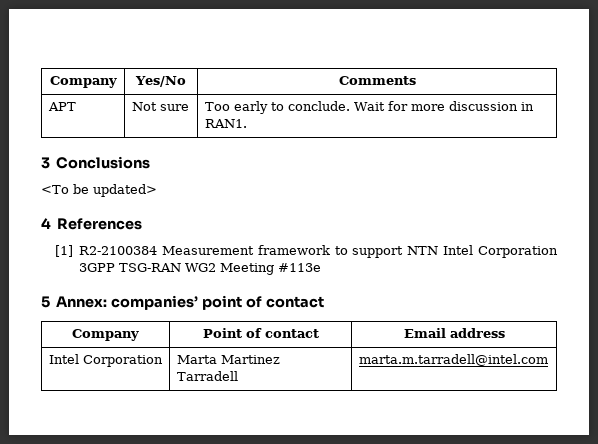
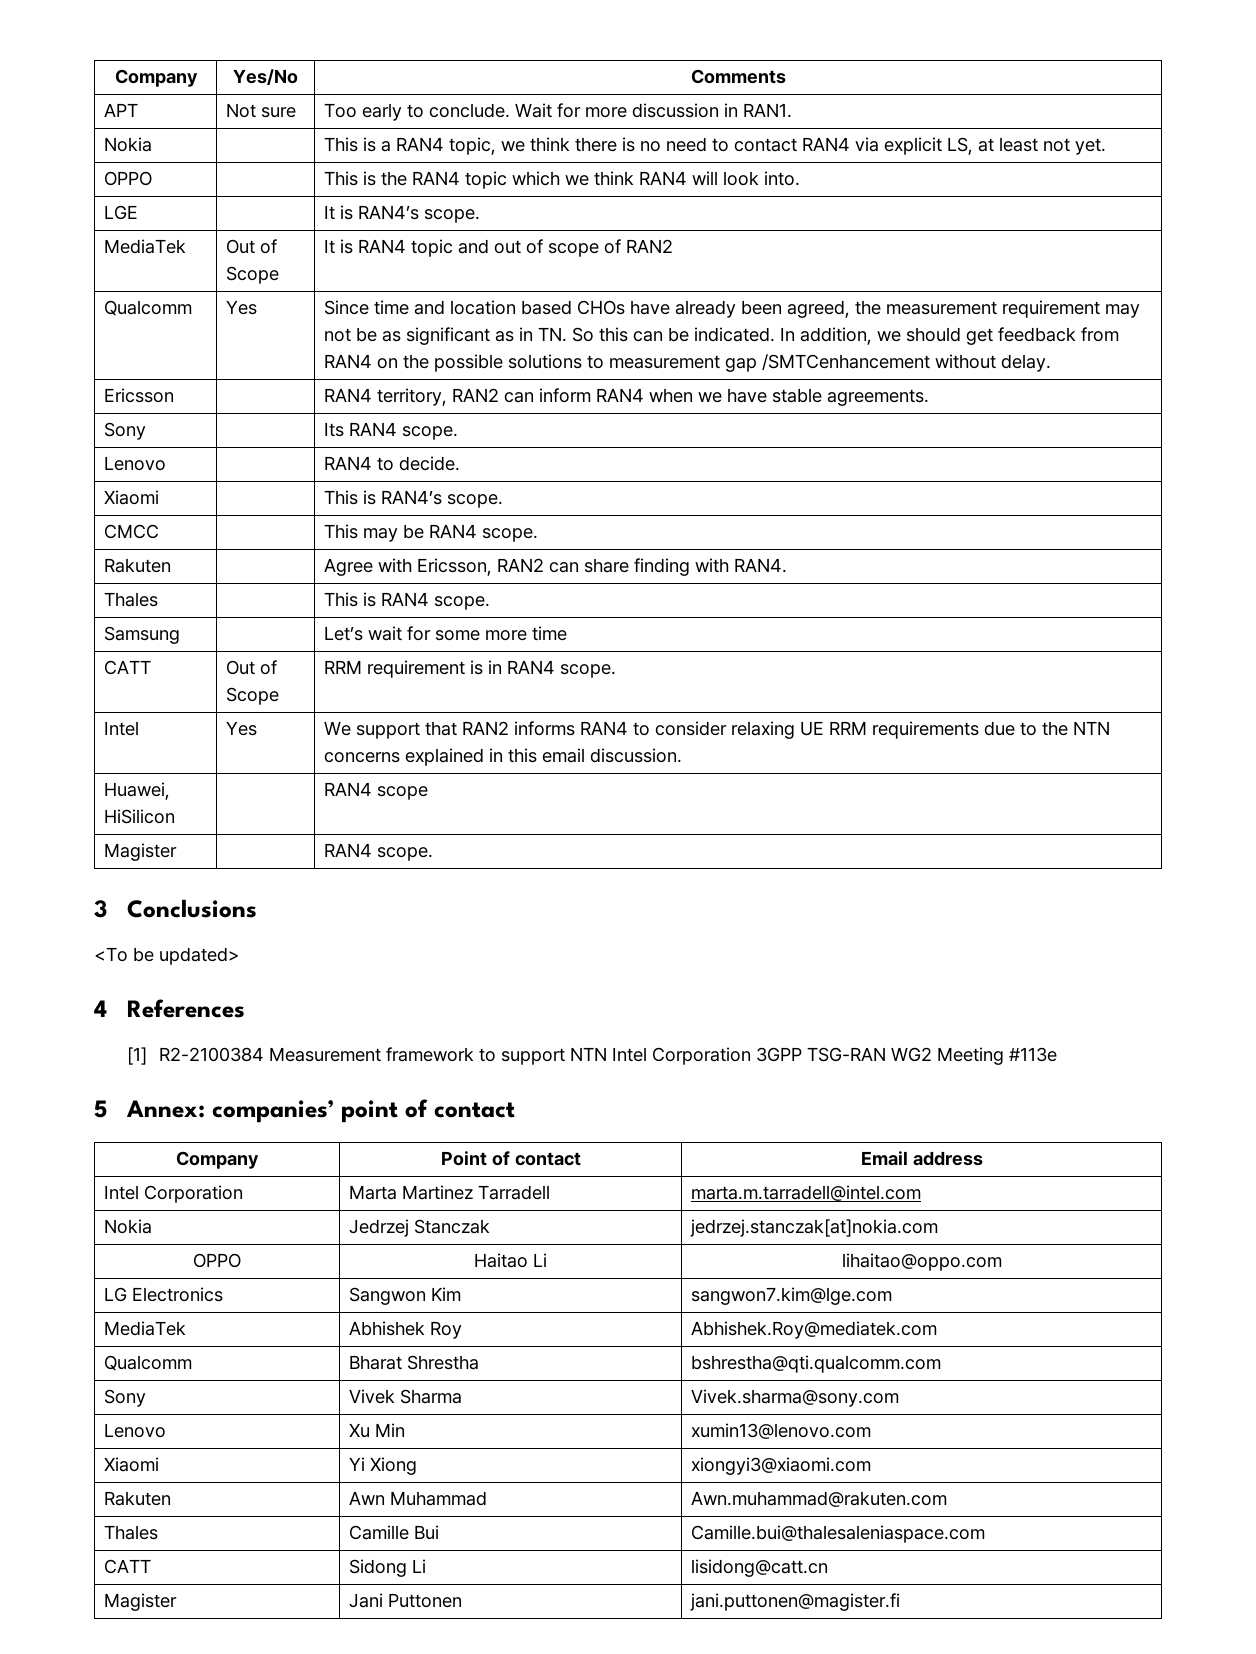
(247, 123) none -> [103,137,152,152] [323,137,1106,155] [103,171,152,186] [323,171,800,189] [103,205,138,220] [323,205,480,223] [103,239,186,254] [225,239,277,254] [225,266,279,284] [323,239,673,257] [103,300,192,316] [225,300,257,315] [323,300,1140,318] [323,327,1119,345] [323,354,1051,372] [103,388,174,403] [323,388,929,406] [103,422,146,440] [323,422,458,440] [103,456,166,471] [323,456,460,471] [103,490,159,505] [323,490,503,508] [103,524,159,539] [323,524,538,542] [103,558,171,573] [323,558,787,576] [103,592,158,607] [323,592,490,610] [103,626,180,644] [323,626,567,641] [103,660,151,675] [225,660,277,675] [225,687,279,705] [323,660,616,678] [103,721,139,736] [225,721,257,736] [323,721,1110,739] [323,748,682,766] [103,782,170,800] [103,809,175,824] [323,782,428,800] [103,843,177,861] [323,843,433,861] // Nokia | | This is a RAN4 topic, we think there is no need to contact RAN4 via explicit LS, at least not yet. // OPPO | | This is the RAN4 topic which we think RAN4 will look into. // LGE | | It is RAN4’s scope. // MediaTek | Out of Scope | It is RAN4 topic and out of scope of RAN2 // Qualcomm | Yes | Since time and location based CHOs have already been agreed, the measurement requirement may not be as significant as in TN. So this can be indicated. In addition, we should get feedback from RAN4 on the possible solutions to measurement gap /SMTCenhancement without delay. // Ericsson | | RAN4 territory, RAN2 can inform RAN4 when we have stable agreements. // Sony | | Its RAN4 scope. // Lenovo | | RAN4 to decide. // Xiaomi | | This is RAN4’s scope. // CMCC | | This may be RAN4 scope. // Rakuten | | Agree with Ericsson, RAN2 can share finding with RAN4. // Thales | | This is RAN4 scope. // Samsung | | Let’s wait for some more time // CATT | Out of Scope | RRM requirement is in RAN4 scope. // Intel | Yes | We support that RAN2 informs RAN4 to consider relaxing UE RRM requirements due to the NTN concerns explained in this email discussion. // Huawei, HiSilicon | | RAN4 scope // Magister | | RAN4 scope.
(548, 360) none -> [103,1219,152,1234] [348,1219,490,1237] [689,1219,938,1237] [193,1253,241,1268] [474,1253,547,1268] [841,1253,1002,1271] [103,1287,223,1302] [348,1287,461,1305] [690,1287,892,1305] [103,1321,186,1336] [348,1321,462,1339] [690,1321,937,1339] [103,1355,192,1371] [348,1355,479,1370] [690,1355,941,1373] [103,1389,146,1407] [348,1389,462,1404] [690,1389,899,1407] [103,1423,166,1438] [348,1423,405,1438] [690,1423,871,1439] [103,1457,159,1472] [348,1457,417,1475] [690,1457,871,1475] [103,1491,171,1506] [348,1491,487,1506] [690,1491,947,1507] [103,1525,158,1540] [348,1525,439,1540] [690,1525,985,1543] [103,1559,151,1574] [348,1559,426,1577] [690,1559,828,1577] [103,1593,177,1611] [348,1593,462,1608] [689,1593,900,1611] // Nokia | Jedrzej Stanczak | jedrzej.stanczak[at]nokia.com // OPPO | Haitao Li | lihaitao@oppo.com // LG Electronics | Sangwon Kim | sangwon7.kim@lge.com // MediaTek | Abhishek Roy | Abhishek.Roy@mediatek.com // Qualcomm | Bharat Shrestha | bshrestha@qti.qualcomm.com // Sony | Vivek Sharma | Vivek.sharma@sony.com // Lenovo | Xu Min | xumin13@lenovo.com // Xiaomi | Yi Xiong | xiongyi3@xiaomi.com // Rakuten | Awn Muhammad | Awn.muhammad@rakuten.com // Thales | Camille Bui | Camille.bui@thalesaleniaspace.com // CATT | Sidong Li | lisidong@catt.cn // Magister | Jani Puttonen | jani.puttonen@magister.fi

